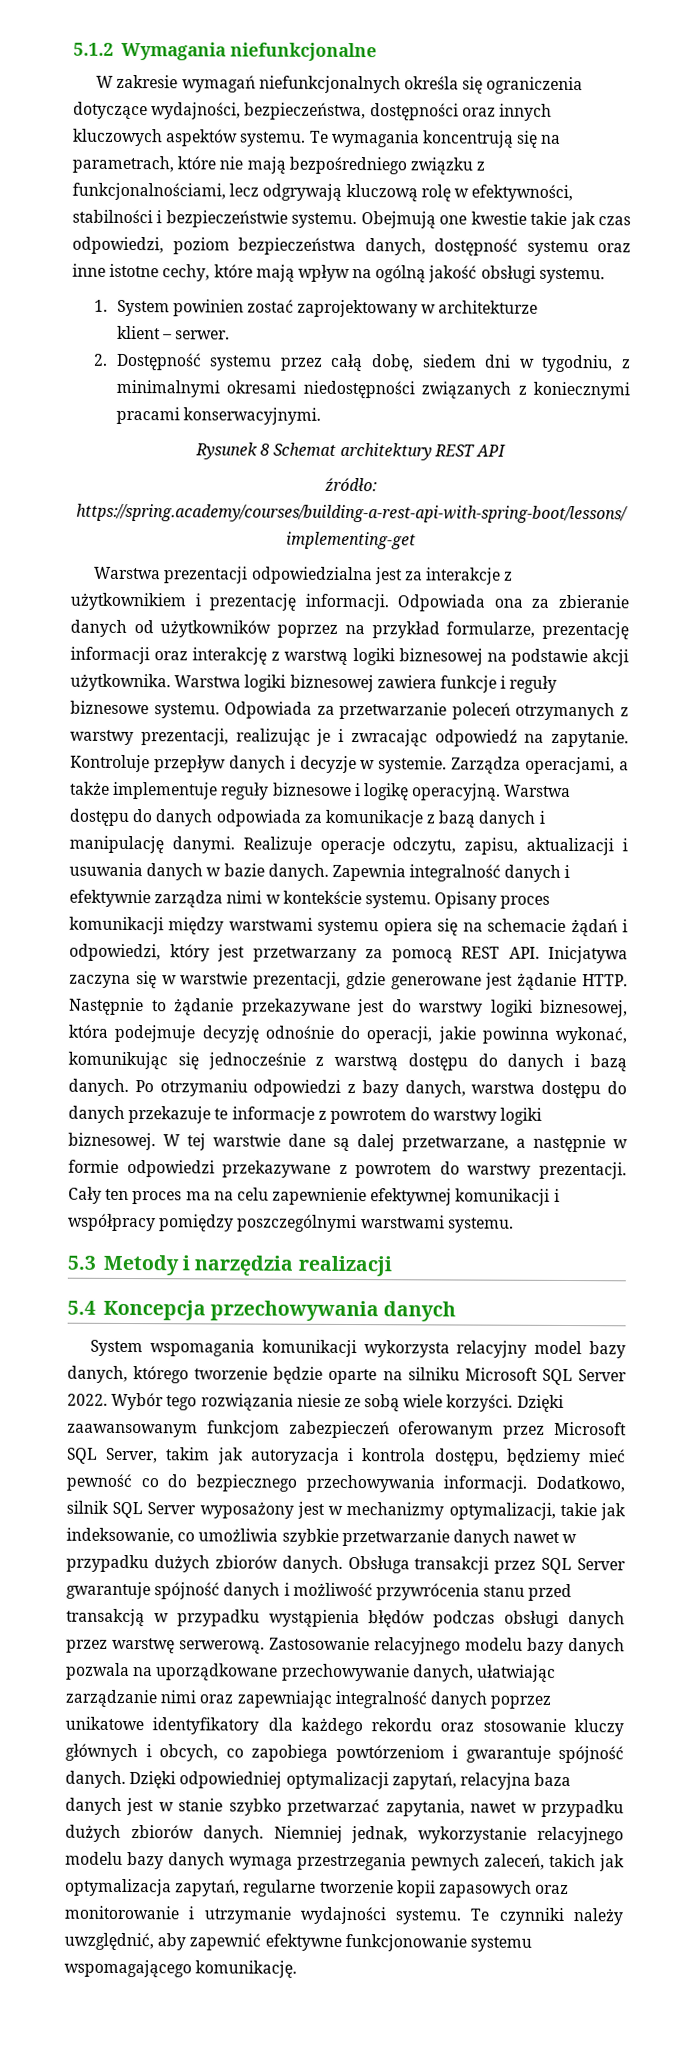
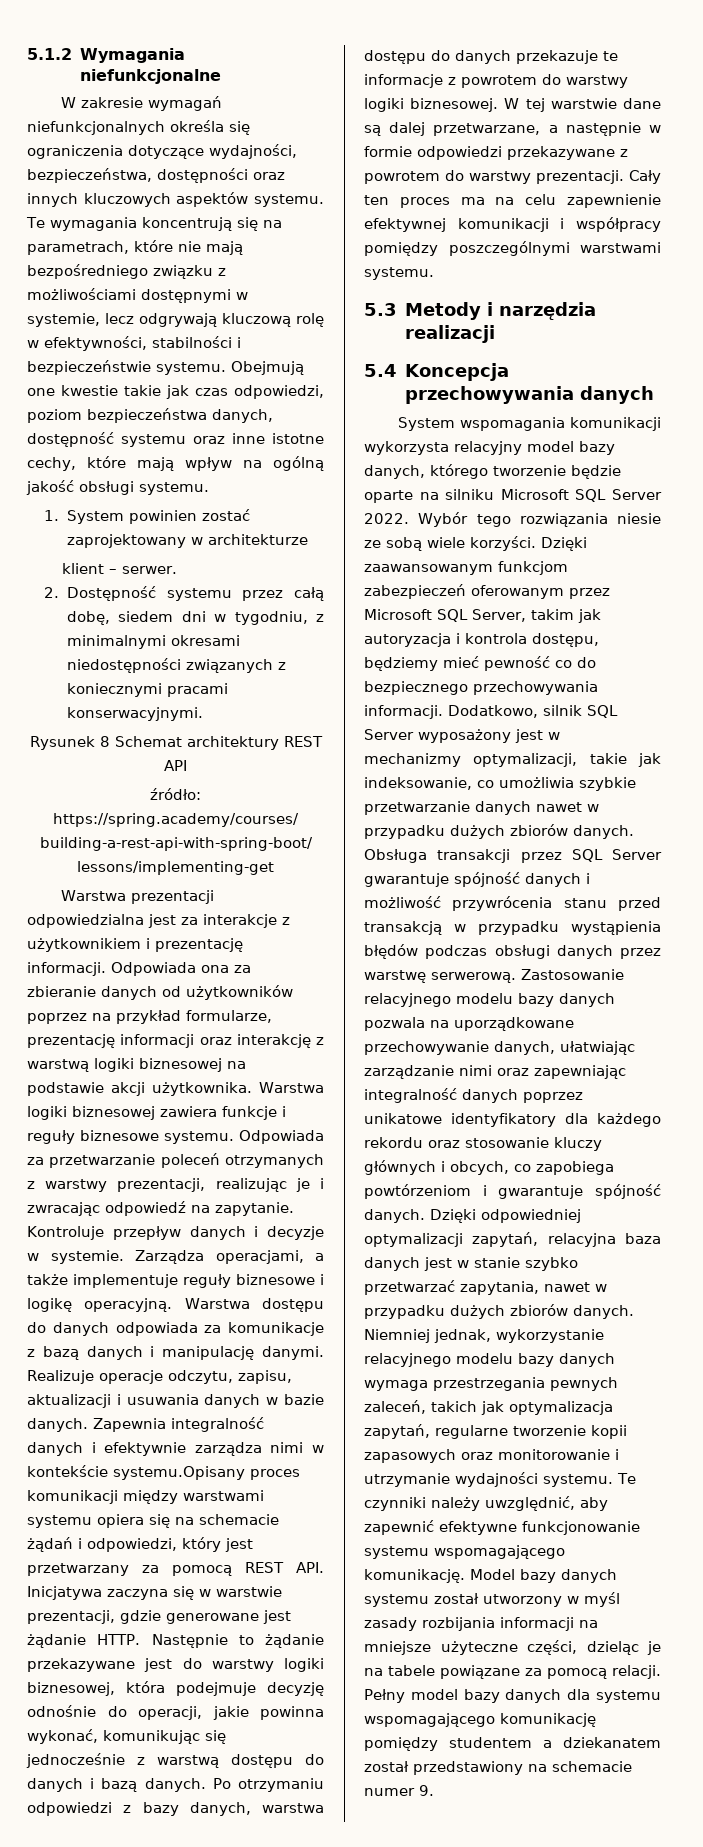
[72,182,226,201] funkcjonalnościami, -> [27,288,248,303] [27,313,100,327] możliwościami dostępnymi w systemie,
[364,891,498,909] systemu. Opisany -> [113,1466,245,1480] systemu.Opisany
(298, 1969) none -> [470,1569,617,1583] [364,1592,620,1607] [364,1617,598,1631] [364,1640,661,1655] [364,1665,661,1679] [364,1689,661,1703] [364,1713,596,1727] [364,1737,661,1751] [364,1761,632,1775] [364,1785,434,1796] Model bazy danych systemu został utworzony w myśl zasady rozbijania informacji na mniejsze użyteczne części, dzieląc je na tabele powiązane za pomocą relacji. Pełny model bazy danych dla systemu wspomagającego komunikację pomiędzy studentem a dziekanatem został przedstawiony na schemacie numer 9.

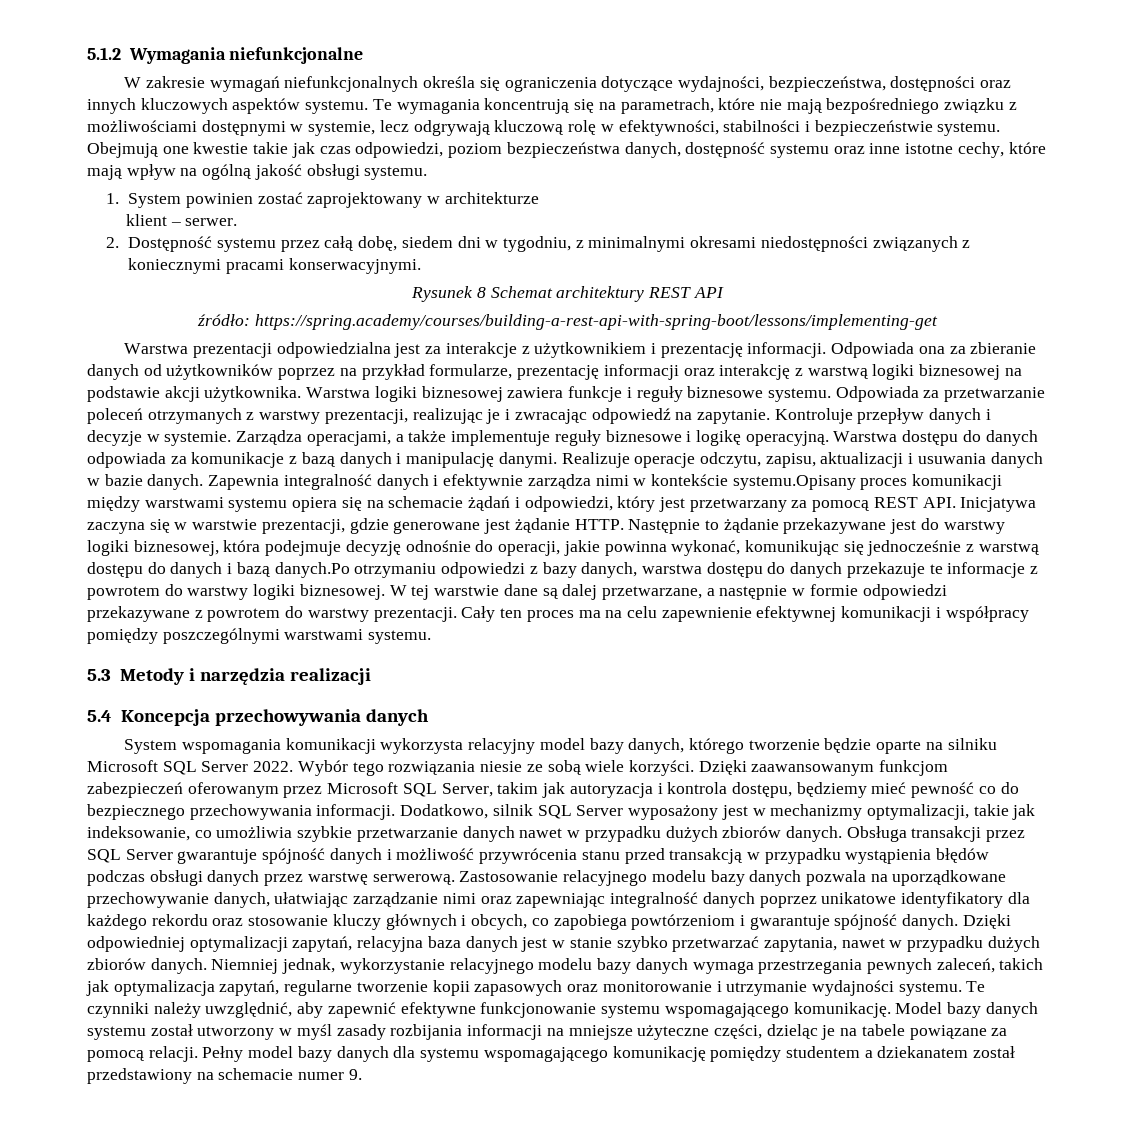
[144,1778,231,1792] danych. Po -> [274,562,350,578] danych.Po

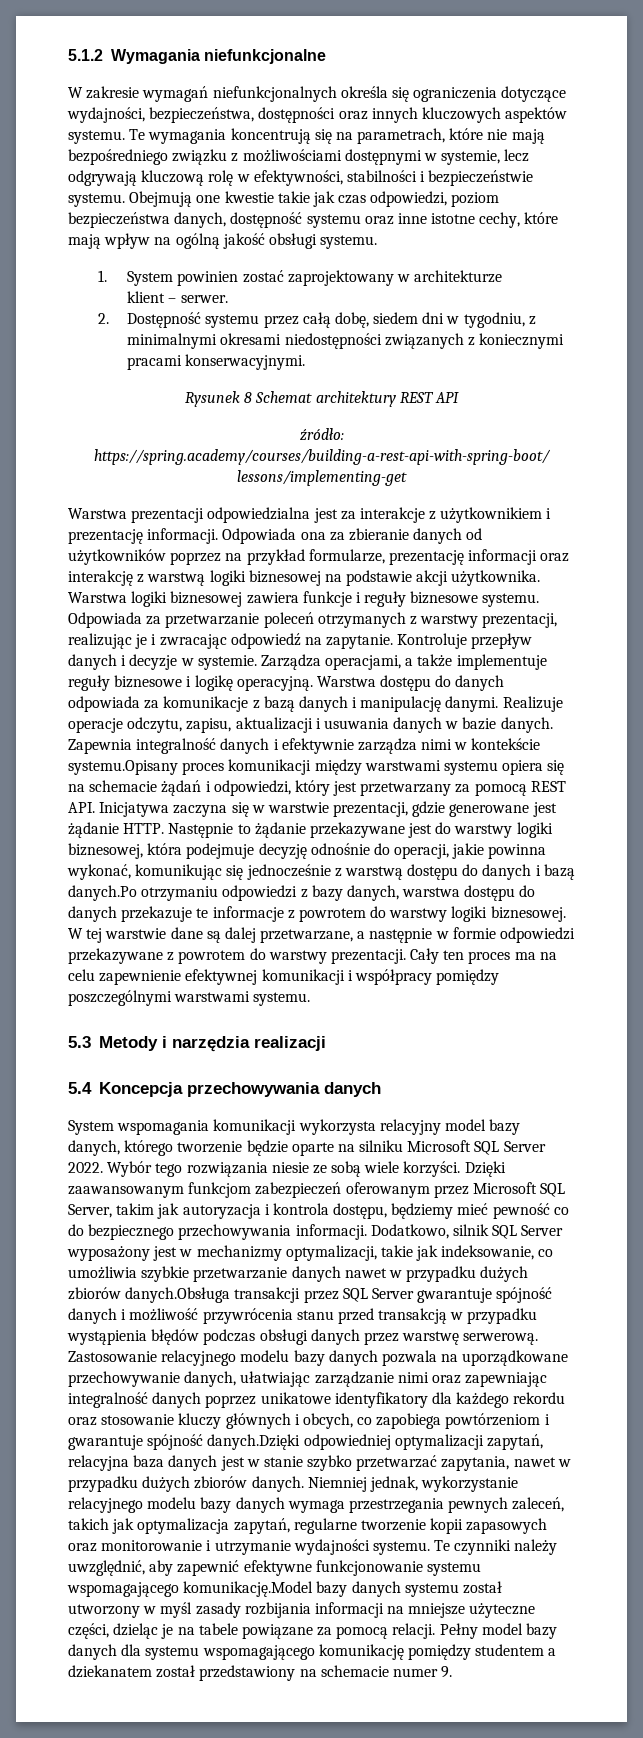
[785,826,907,842] danych. Obsługa -> [125,1287,231,1303] danych.Obsługa
[902,914,1011,930] danych. Dzięki -> [207,1434,301,1450] danych.Dzięki
[793,1002,943,1018] komunikację. Model -> [183,1581,314,1597] komunikację.Model

